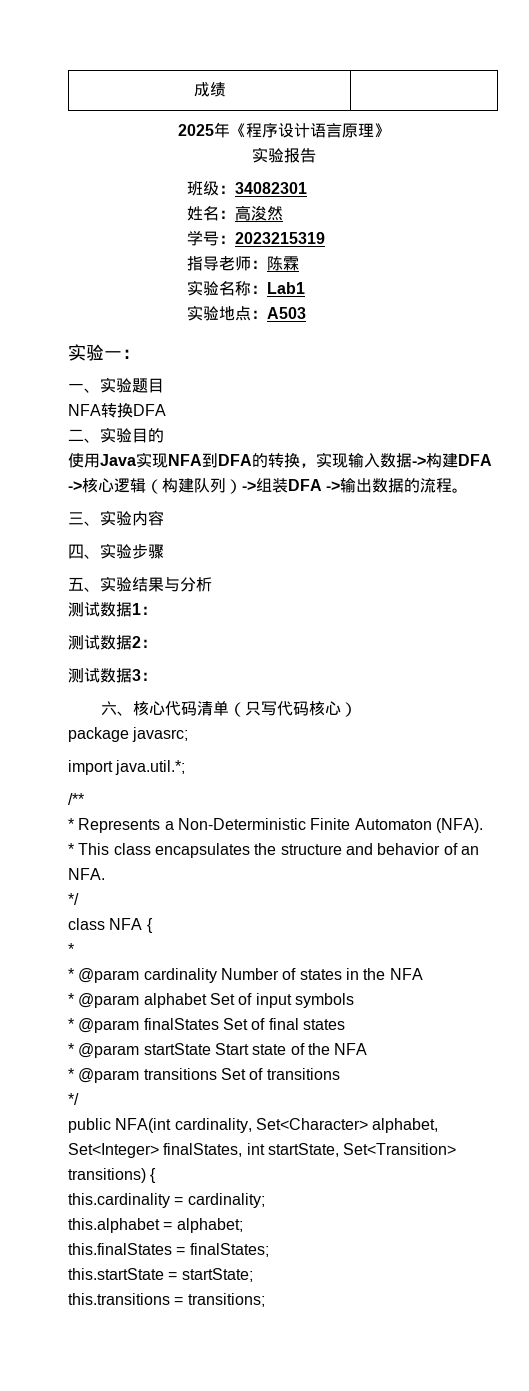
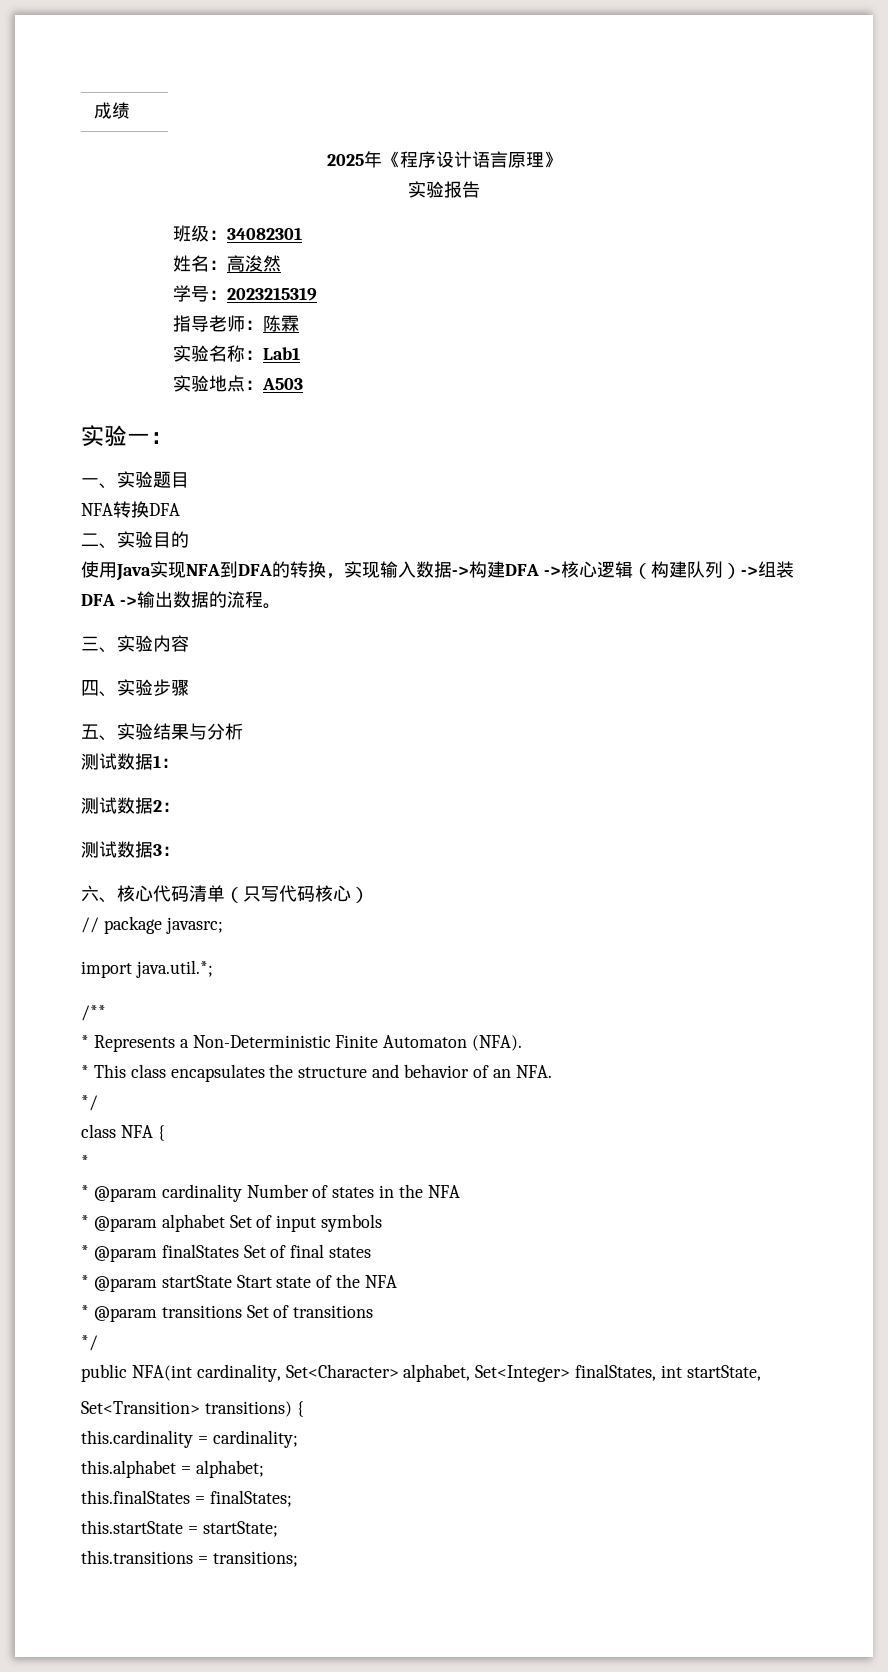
(357, 709) none -> [81,917,99,933] //
(339, 1150) none -> (761, 1373) //

